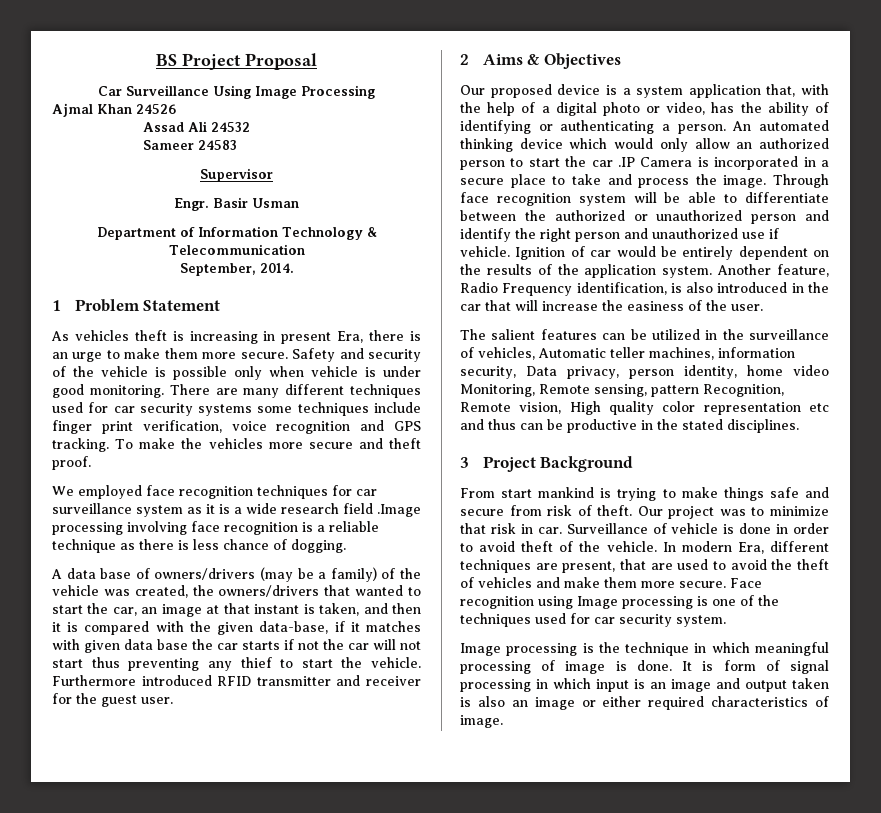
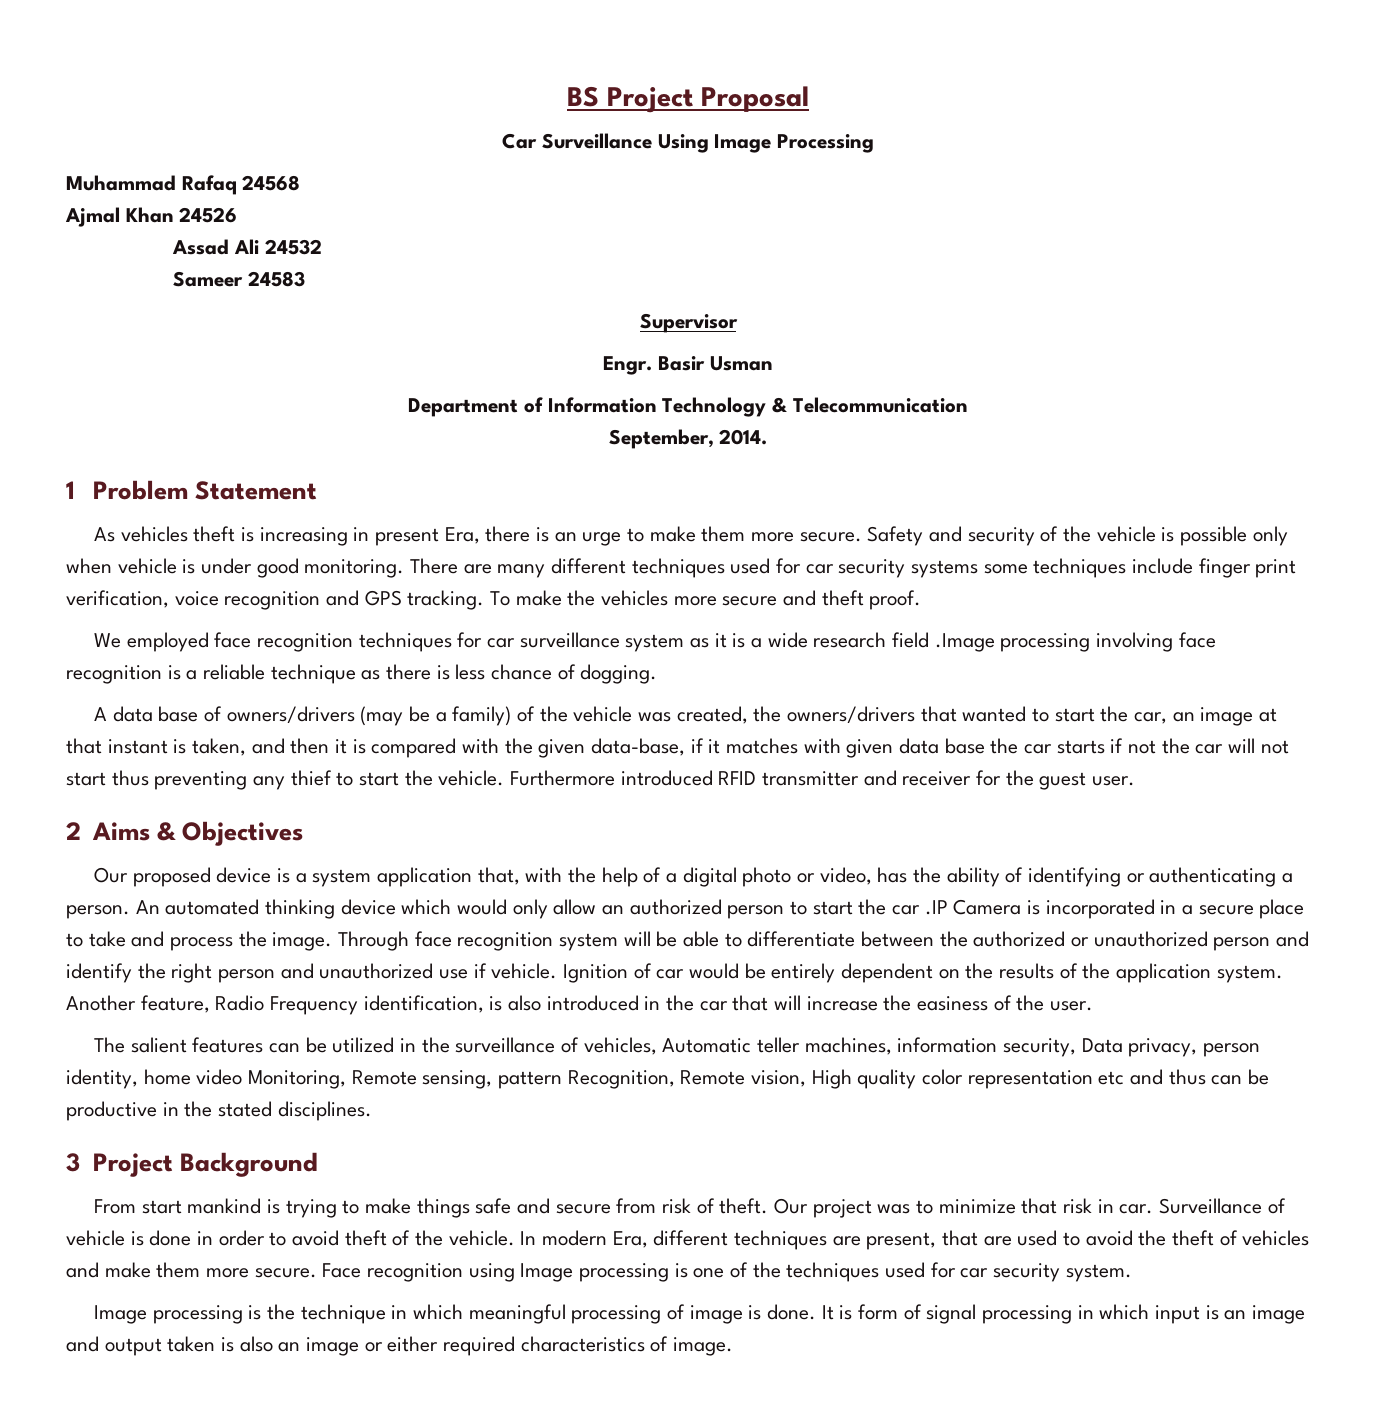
(375, 92) none -> [66,175,301,195] // Muhammad Rafaq 24568

